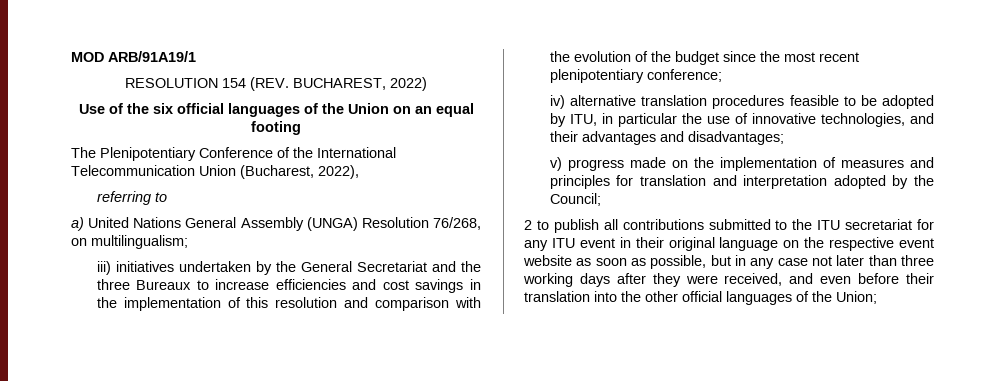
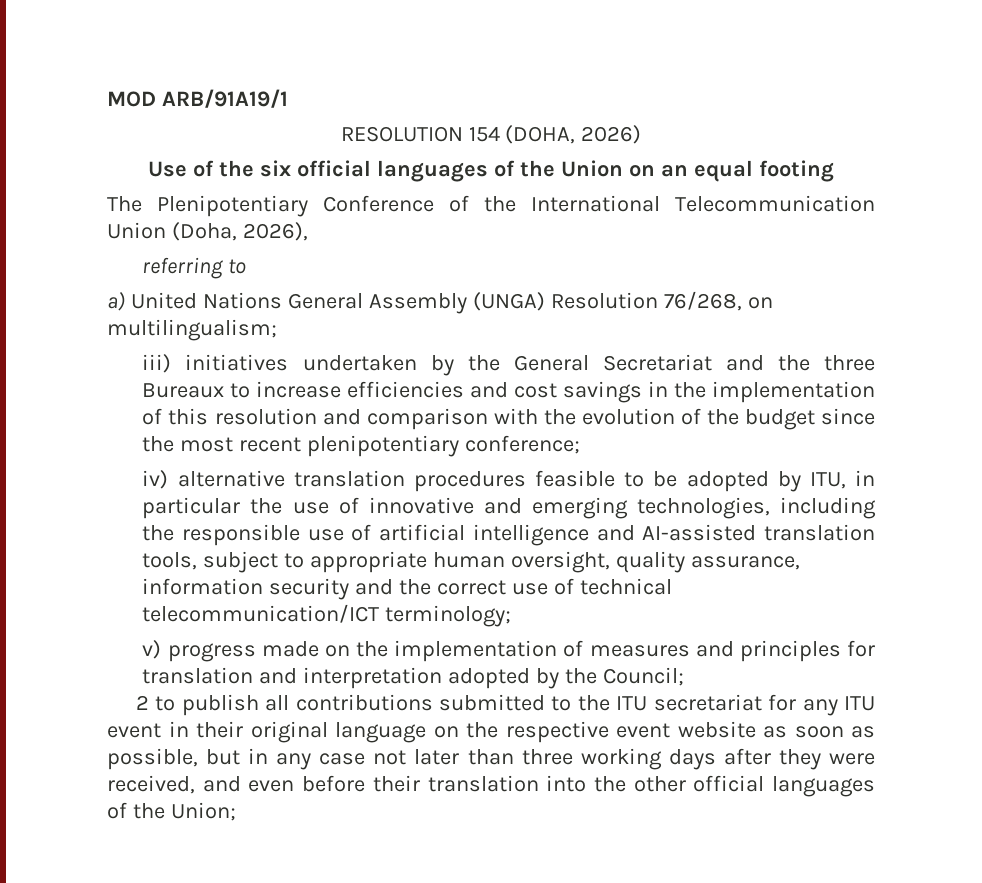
[250,77,427,91] (REV. BUCHAREST, 2022) -> [505,125,642,144] (DOHA, 2026)
[240,165,359,179] (Bucharest, 2022), -> [171,222,308,241] (Doha, 2026),
[820,113,934,127] [549,131,784,145] technologies, and their advantages and disadvantages; -> [483,497,876,519] [142,524,875,546] [142,551,800,573] [142,578,672,600] [142,604,512,627] and emerging technologies, including the responsible use of artificial intelligence and AI-assisted translation tools, subject to appropriate human oversight, quality assurance, information security and the correct use of technical telecommunication/ICT terminology;

